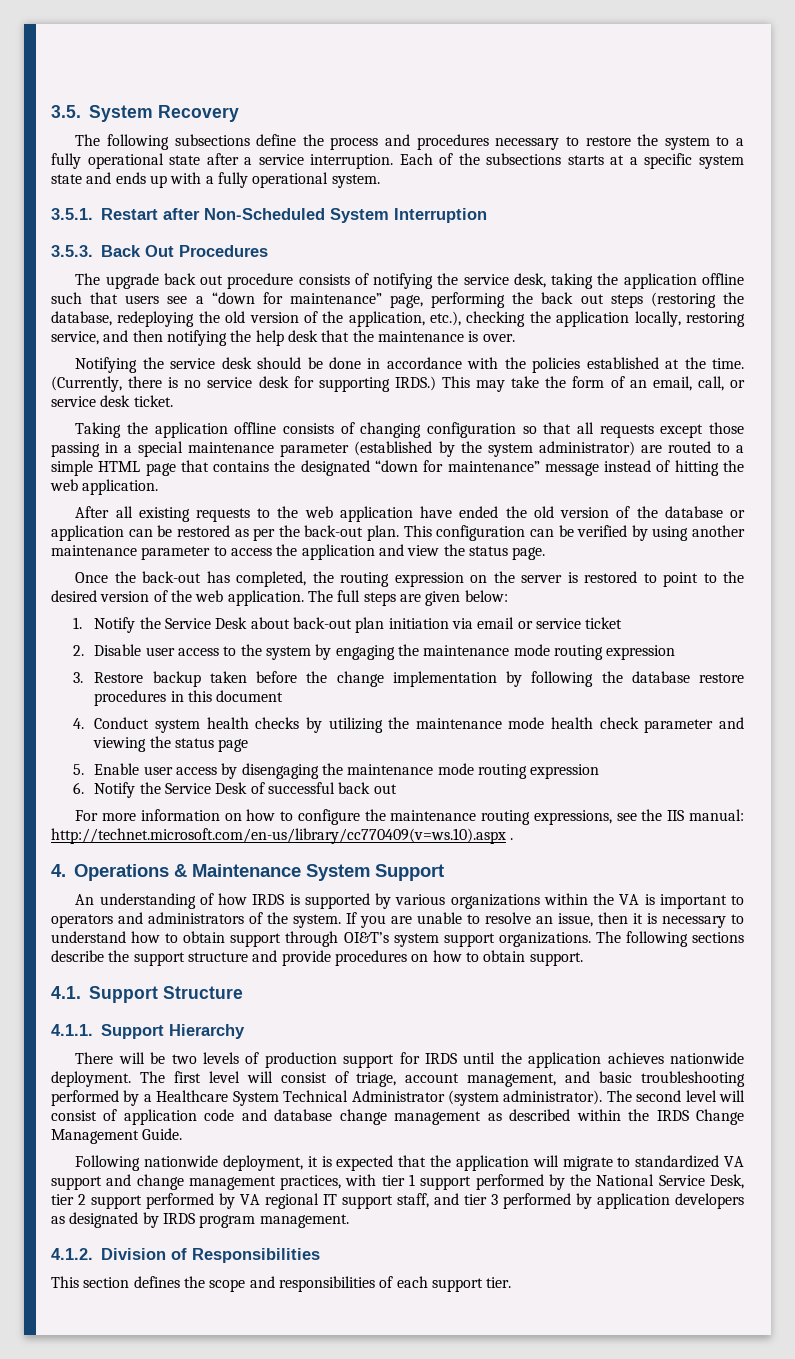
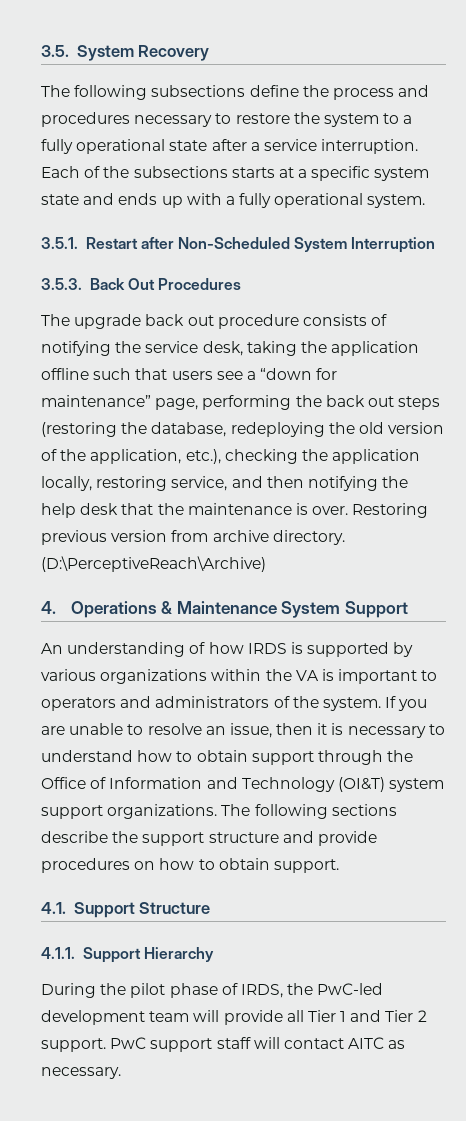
[75,357,744,373] [51,376,745,392] [51,395,173,407] [75,422,744,438] [51,441,744,457] [51,460,745,476] [50,479,159,495] [75,506,745,522] [51,525,745,541] [51,544,546,560] [75,571,744,587] [51,590,508,606] [72,617,623,633] [72,644,676,660] [72,671,745,687] [94,690,284,706] [72,717,744,733] [93,736,249,752] [72,763,600,779] [72,782,397,798] [75,809,744,825] [51,828,514,844] // Notifying the service desk should be done in accordance with the policies established at the time. (Currently, there is no service desk for supporting IRDS.) This may take the form of an email, call, or service desk ticket. // Taking the application offline consists of changing configuration so that all requests except those passing in a special maintenance parameter (established by the system administrator) are routed to a simple HTML page that contains the designated “down for maintenance” message instead of hitting the web application. // After all existing requests to the web application have ended the old version of the database or application can be restored as per the back-out plan. This configuration can be verified by using another maintenance parameter to access the application and view the status page. // Once the back-out has completed, the routing expression on the server is restored to point to the desired version of the web application. The full steps are given below: // 1. Notify the Service Desk about back-out plan initiation via email or service ticket // 2. Disable user access to the system by engaging the maintenance mode routing expression // 3. Restore backup taken before the change implementation by following the database restore procedures in this document // 4. Conduct system health checks by utilizing the maintenance mode health check parameter and viewing the status page // 5. Enable user access by disengaging the maintenance mode routing expression // 6. Notify the Service Desk of successful back out // For more information on how to configure the maintenance routing expressions, see the IIS manual: http://technet.microsoft.com/en-us/library/cc770409(v=ws.10).aspx . -> [352,503,429,518] [41,530,345,545] [41,556,266,572] Restoring previous version from archive directory. (D:\PerceptiveReach\Archive)
[343,932,389,943] OI&T’s -> [387,750,414,762] [41,777,385,792] the Office of Information and Technology (OI&T)
[75,1052,744,1068] [51,1071,745,1087] [51,1090,745,1106] [51,1109,744,1125] [51,1128,183,1144] [75,1155,744,1171] [51,1174,745,1190] [51,1193,744,1209] [51,1212,349,1228] [51,1248,320,1263] [51,1276,512,1292] There will be two levels of production support for IRDS until the application achieves nationwide deployment. The first level will consist of triage, account management, and basic troubleshooting performed by a Healthcare System Technical Administrator (system administrator). The second level will consist of application code and database change management as described within the IRDS Change Management Guide. // Following nationwide deployment, it is expected that the application will migrate to standardized VA support and change management practices, with tier 1 support performed by the National Service Desk, tier 2 support performed by VA regional IT support staff, and tier 3 performed by application developers as designated by IRDS program management. // 4.1.2. Division of Responsibilities // This section defines the scope and responsibilities of each support tier. -> [41,983,384,998] [41,1010,427,1025] [41,1037,406,1052] [41,1067,121,1079] During the pilot phase of IRDS, the PwC-led development team will provide all Tier 1 and Tier 2 support. PwC support staff will contact AITC as necessary.

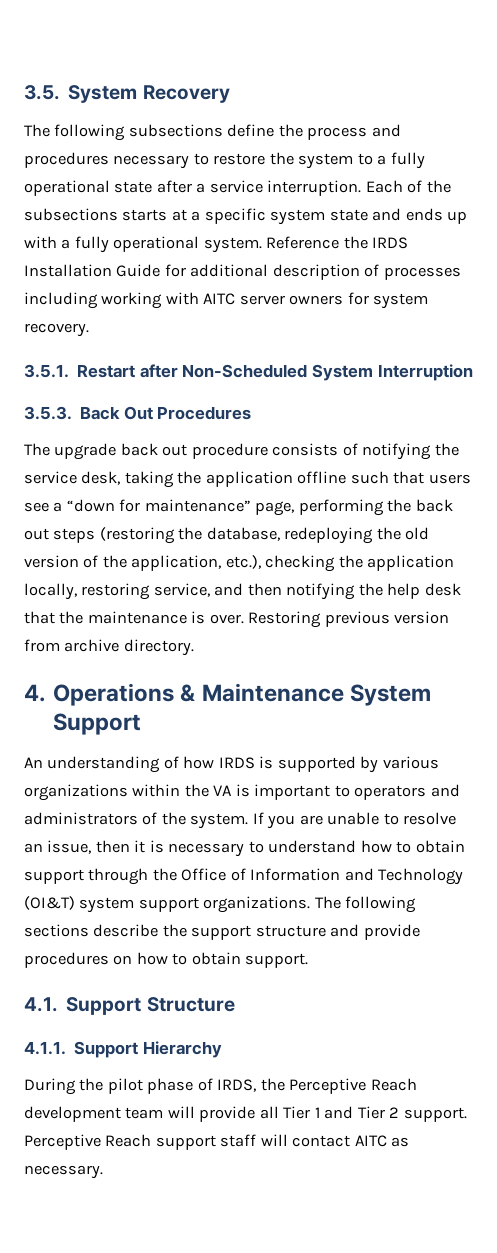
(426, 201) none -> [266,236,409,249] [24,264,461,280] [24,292,429,309] [24,323,89,337] Reference the IRDS Installation Guide for additional description of processes including working with AITC server owners for system recovery.
[41,556,266,572] (D:\PerceptiveReach\Archive) -> (194, 647) none
[317,983,384,995] PwC-led -> [289,1078,417,1094] Perceptive Reach
[110,1037,147,1049] PwC -> [24,1134,152,1150] Perceptive Reach

